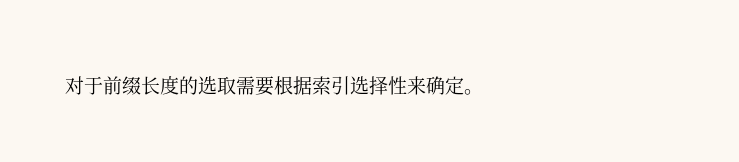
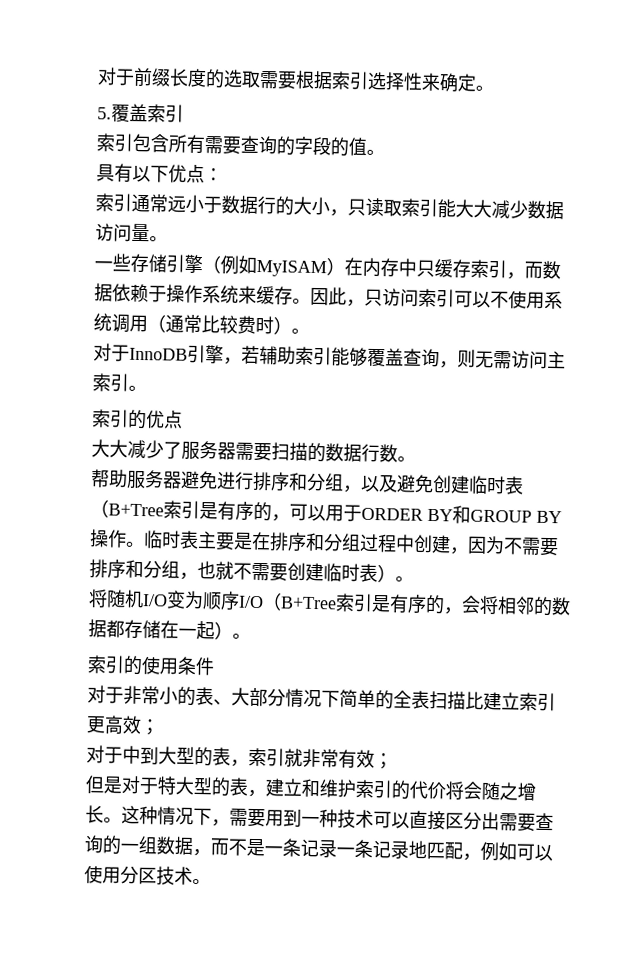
(483, 92) none -> [97,103,184,123] [96,133,385,157] [96,163,223,184] [95,193,564,220] [95,223,168,243] [94,253,561,280] [94,283,563,310] [93,313,310,335] [93,343,566,369] [92,373,147,392] [92,409,183,430] [91,439,416,463] [90,469,524,495] [90,499,562,524] [89,529,559,557] [89,559,414,583] [88,589,571,617] [88,619,251,640] [87,655,215,676] [87,685,556,712] [86,715,160,736] [86,745,393,770] [85,775,536,801] [85,805,554,832] [84,835,553,862] [84,865,211,886] // 5.覆盖索引 // 索引包含所有需要查询的字段的值。 // 具有以下优点： // 索引通常远小于数据行的大小，只读取索引能大大减少数据访问量。 // 一些存储引擎（例如MyISAM）在内存中只缓存索引，而数据依赖于操作系统来缓存。因此，只访问索引可以不使用系统调用（通常比较费时）。 // 对于InnoDB引擎，若辅助索引能够覆盖查询，则无需访问主索引。 // 索引的优点 // 大大减少了服务器需要扫描的数据行数。 // 帮助服务器避免进行排序和分组，以及避免创建临时表（B+Tree索引是有序的，可以用于ORDER BY和GROUP BY操作。临时表主要是在排序和分组过程中创建，因为不需要排序和分组，也就不需要创建临时表）。 // 将随机I/O变为顺序I/O（B+Tree索引是有序的，会将相邻的数据都存储在一起）。 // 索引的使用条件 // 对于非常小的表、大部分情况下简单的全表扫描比建立索引更高效； // 对于中到大型的表，索引就非常有效； // 但是对于特大型的表，建立和维护索引的代价将会随之增长。这种情况下，需要用到一种技术可以直接区分出需要查询的一组数据，而不是一条记录一条记录地匹配，例如可以使用分区技术。

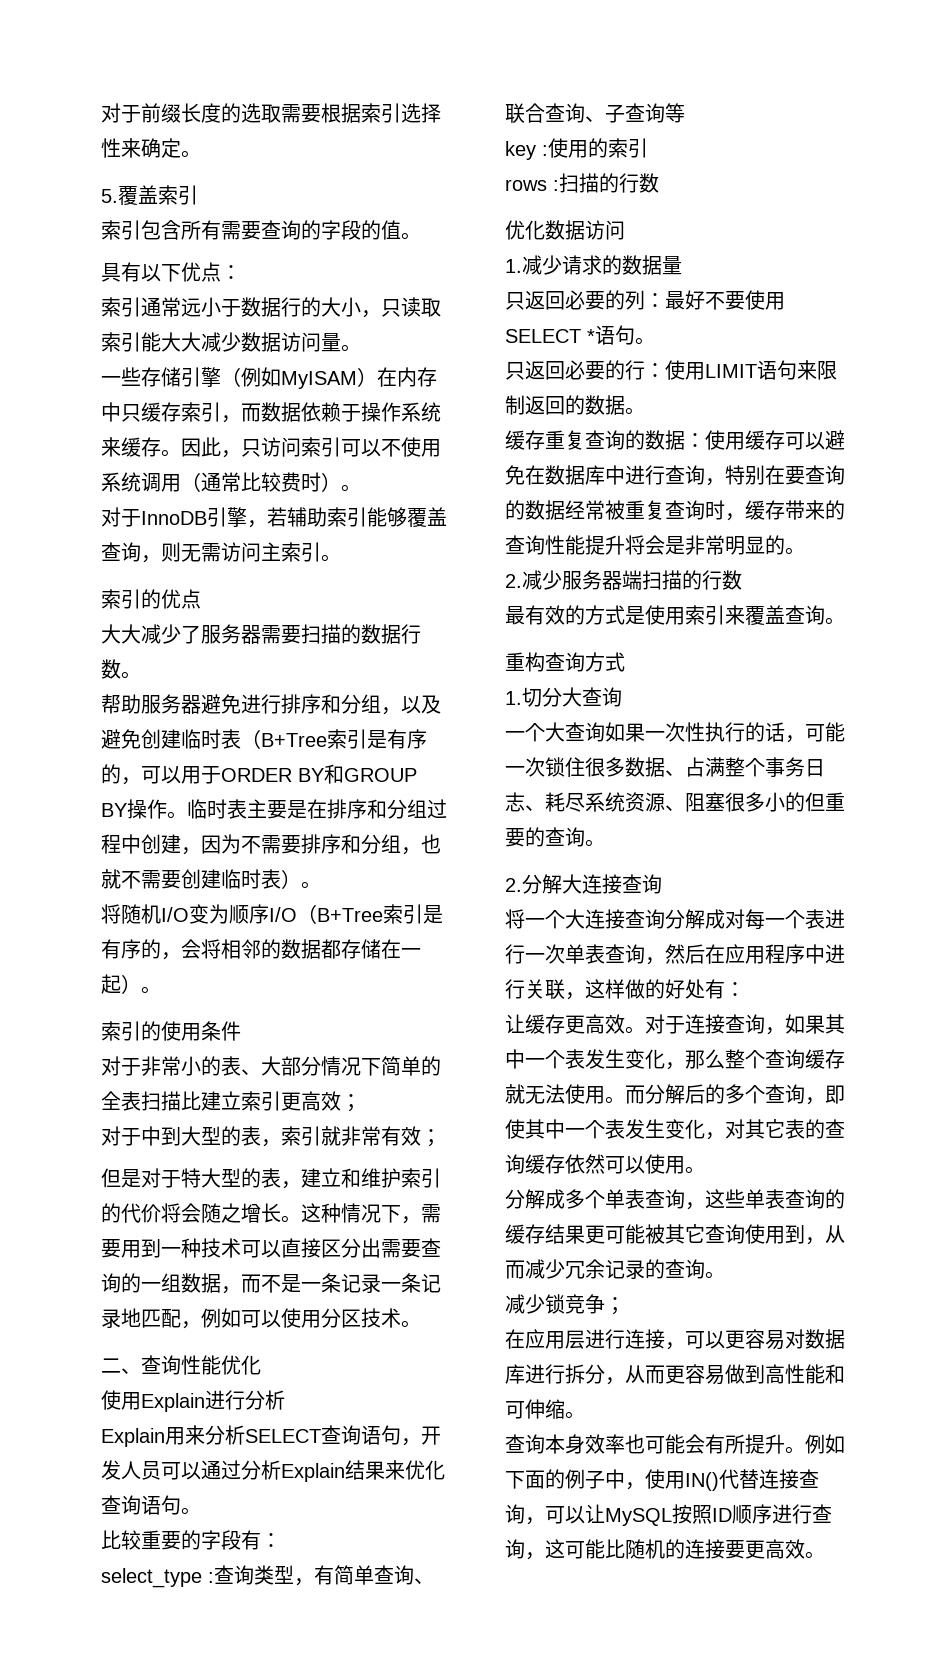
(211, 881) none -> [101,1355,261,1375] [101,1390,285,1412] [101,1425,441,1447] [101,1460,445,1482] [101,1495,201,1515] [101,1530,281,1550] [101,1565,434,1588] [505,103,685,124] [505,138,648,160] [505,173,659,193] [505,220,625,240] [505,255,682,275] [505,290,785,310] [505,325,655,345] [505,360,837,380] [505,395,645,415] [505,430,845,450] [505,465,845,486] [505,500,845,521] [505,535,805,555] [505,570,742,590] [505,605,845,625] [505,652,625,672] [505,687,622,707] [505,722,845,743] [505,757,825,777] [505,792,845,812] [505,827,605,847] [505,874,662,894] [505,909,845,930] [505,944,845,965] [505,979,745,1000] [505,1014,845,1035] [505,1049,845,1070] [505,1084,845,1105] [505,1119,845,1140] [505,1154,705,1174] [505,1189,845,1210] [505,1224,845,1245] [505,1259,725,1279] [505,1294,625,1315] [505,1329,845,1350] [505,1364,845,1385] [505,1399,585,1419] [505,1434,845,1454] [505,1469,819,1491] [505,1504,832,1526] [505,1539,825,1560] // 二、查询性能优化 // 使用Explain进行分析 // Explain用来分析SELECT查询语句，开发人员可以通过分析Explain结果来优化查询语句。 // 比较重要的字段有： // select_type :查询类型，有简单查询、联合查询、子查询等 // key :使用的索引 // rows :扫描的行数 // 优化数据访问 // 1.减少请求的数据量 // 只返回必要的列：最好不要使用SELECT *语句。 // 只返回必要的行：使用LIMIT语句来限制返回的数据。 // 缓存重复查询的数据：使用缓存可以避免在数据库中进行查询，特别在要查询的数据经常被重复查询时，缓存带来的查询性能提升将会是非常明显的。 // 2.减少服务器端扫描的行数 // 最有效的方式是使用索引来覆盖查询。 // 重构查询方式 // 1.切分大查询 // 一个大查询如果一次性执行的话，可能一次锁住很多数据、占满整个事务日志、耗尽系统资源、阻塞很多小的但重要的查询。 // 2.分解大连接查询 // 将一个大连接查询分解成对每一个表进行一次单表查询，然后在应用程序中进行关联，这样做的好处有： // 让缓存更高效。对于连接查询，如果其中一个表发生变化，那么整个查询缓存就无法使用。而分解后的多个查询，即使其中一个表发生变化，对其它表的查询缓存依然可以使用。 // 分解成多个单表查询，这些单表查询的缓存结果更可能被其它查询使用到，从而减少冗余记录的查询。 // 减少锁竞争； // 在应用层进行连接，可以更容易对数据库进行拆分，从而更容易做到高性能和可伸缩。 // 查询本身效率也可能会有所提升。例如下面的例子中，使用IN()代替连接查询，可以让MySQL按照ID顺序进行查询，这可能比随机的连接要更高效。

